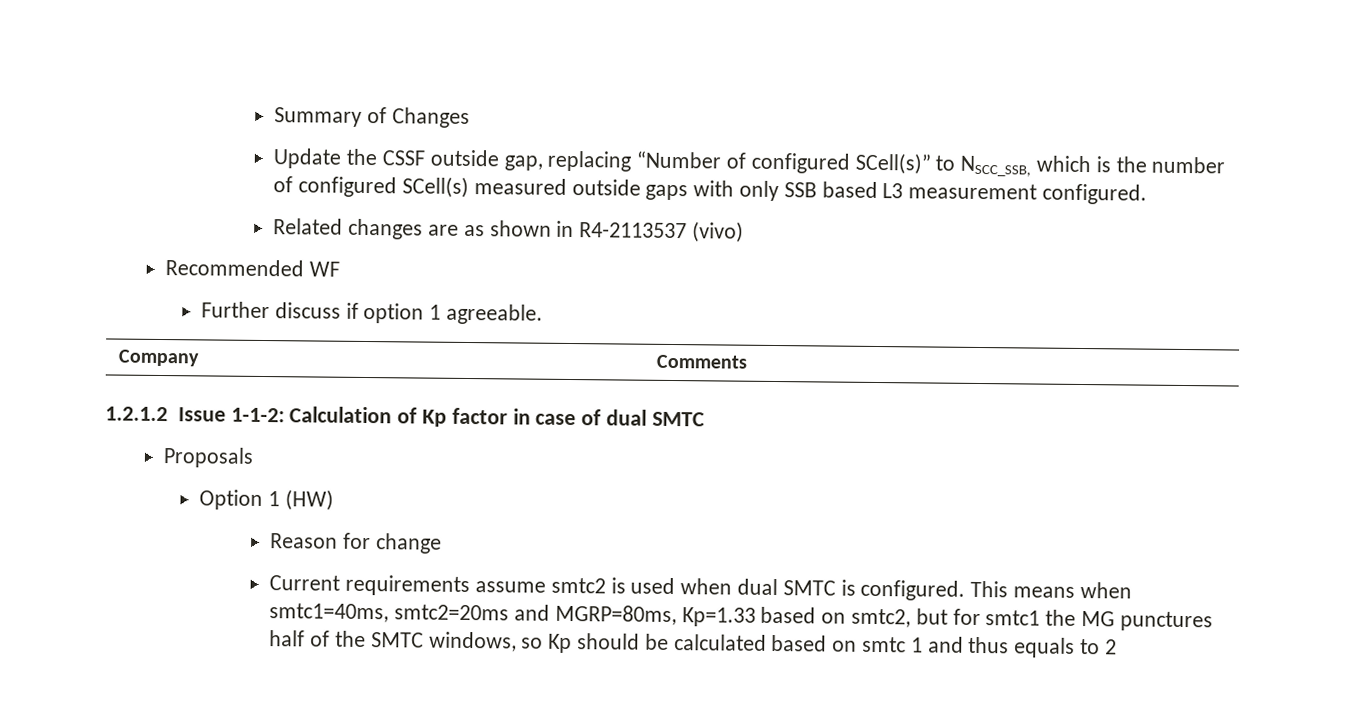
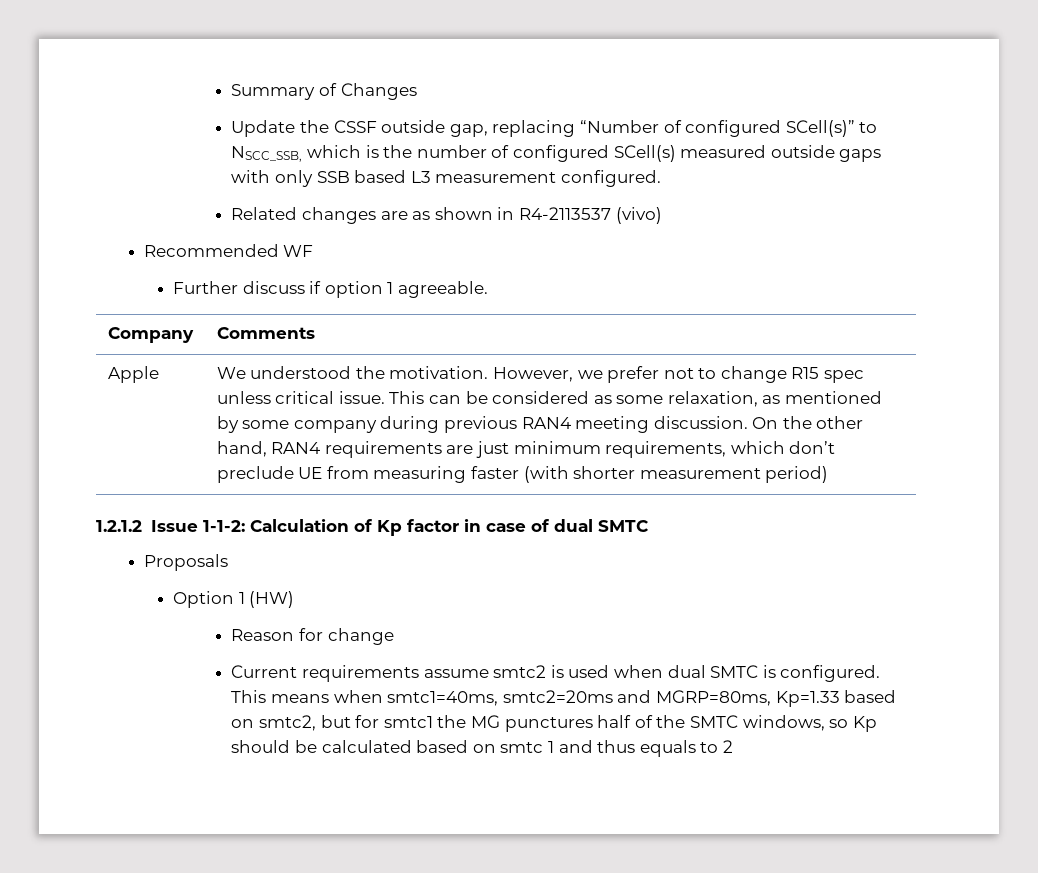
(748, 361) none -> [107,366,159,383] [216,366,865,383] [216,391,883,407] [216,416,864,433] [216,441,836,458] [216,466,829,483] // Apple | We understood the motivation. However, we prefer not to change R15 spec unless critical issue. This can be considered as some relaxation, as mentioned by some company during previous RAN4 meeting discussion. On the other hand, RAN4 requirements are just minimum requirements, which don’t preclude UE from measuring faster (with shorter measurement period)

